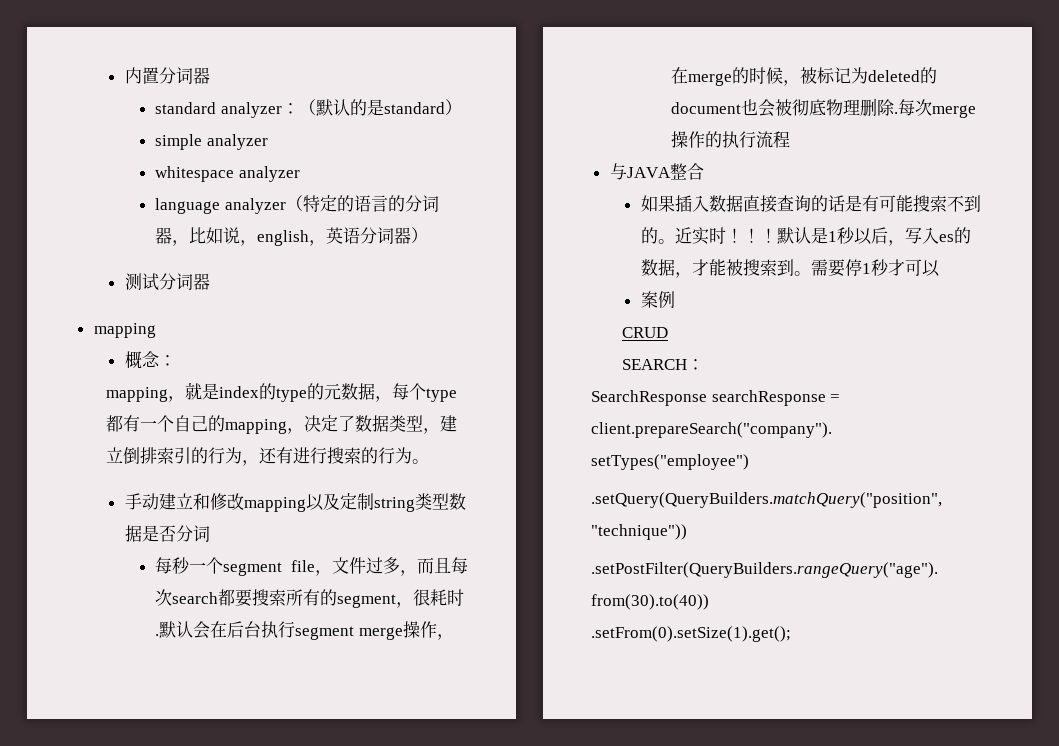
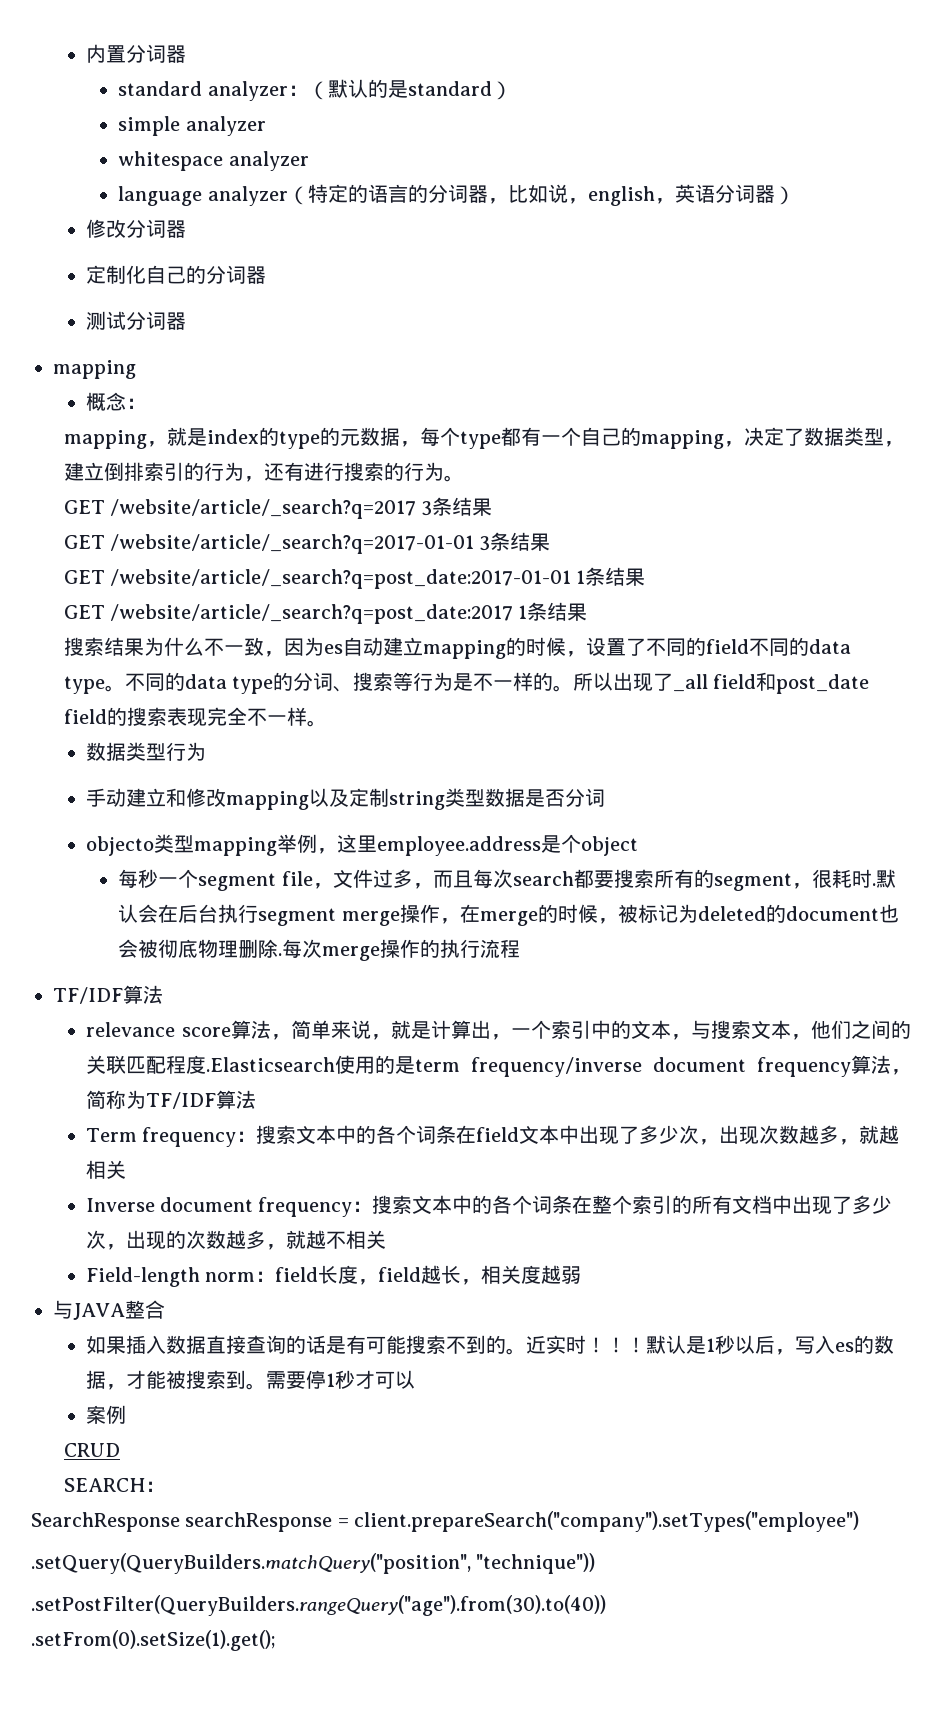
(429, 235) none -> [85,219,186,238] [85,265,266,284] // 修改分词器 // 定制化自己的分词器
(429, 461) none -> [63,497,493,519] [63,532,551,554] [63,567,646,589] [63,602,588,624] [63,637,851,659] [63,672,870,694] [63,707,327,727] [85,742,206,761] // GET /website/article/_search?q=2017 3条结果 // GET /website/article/_search?q=2017-01-01 3条结果 // GET /website/article/_search?q=post_date:2017-01-01 1条结果 // GET /website/article/_search?q=post_date:2017 1条结果 // 搜索结果为什么不一致，因为es自动建立mapping的时候，设置了不同的field不同的data type。不同的data type的分词、搜索等行为是不一样的。所以出现了_all field和post_date field的搜索表现完全不一样。 // 数据类型行为
(210, 533) none -> [85,834,638,856] // objecto类型mapping举例，这里employee.address是个object
(791, 139) none -> [53,985,163,1004] [85,1020,911,1040] [85,1055,911,1077] [85,1090,256,1109] [85,1125,900,1147] [85,1160,126,1179] [85,1195,893,1217] [85,1230,386,1250] [85,1265,582,1287] // TF/IDF算法 // relevance score算法，简单来说，就是计算出，一个索引中的文本，与搜索文本，他们之间的关联匹配程度.Elasticsearch使用的是term frequency/inverse document frequency算法，简称为TF/IDF算法 // Term frequency：搜索文本中的各个词条在field文本中出现了多少次，出现次数越多，就越相关 // Inverse document frequency：搜索文本中的各个词条在整个索引的所有文档中出现了多少次，出现的次数越多，就越不相关 // Field-length norm：field长度，field越长，相关度越弱

